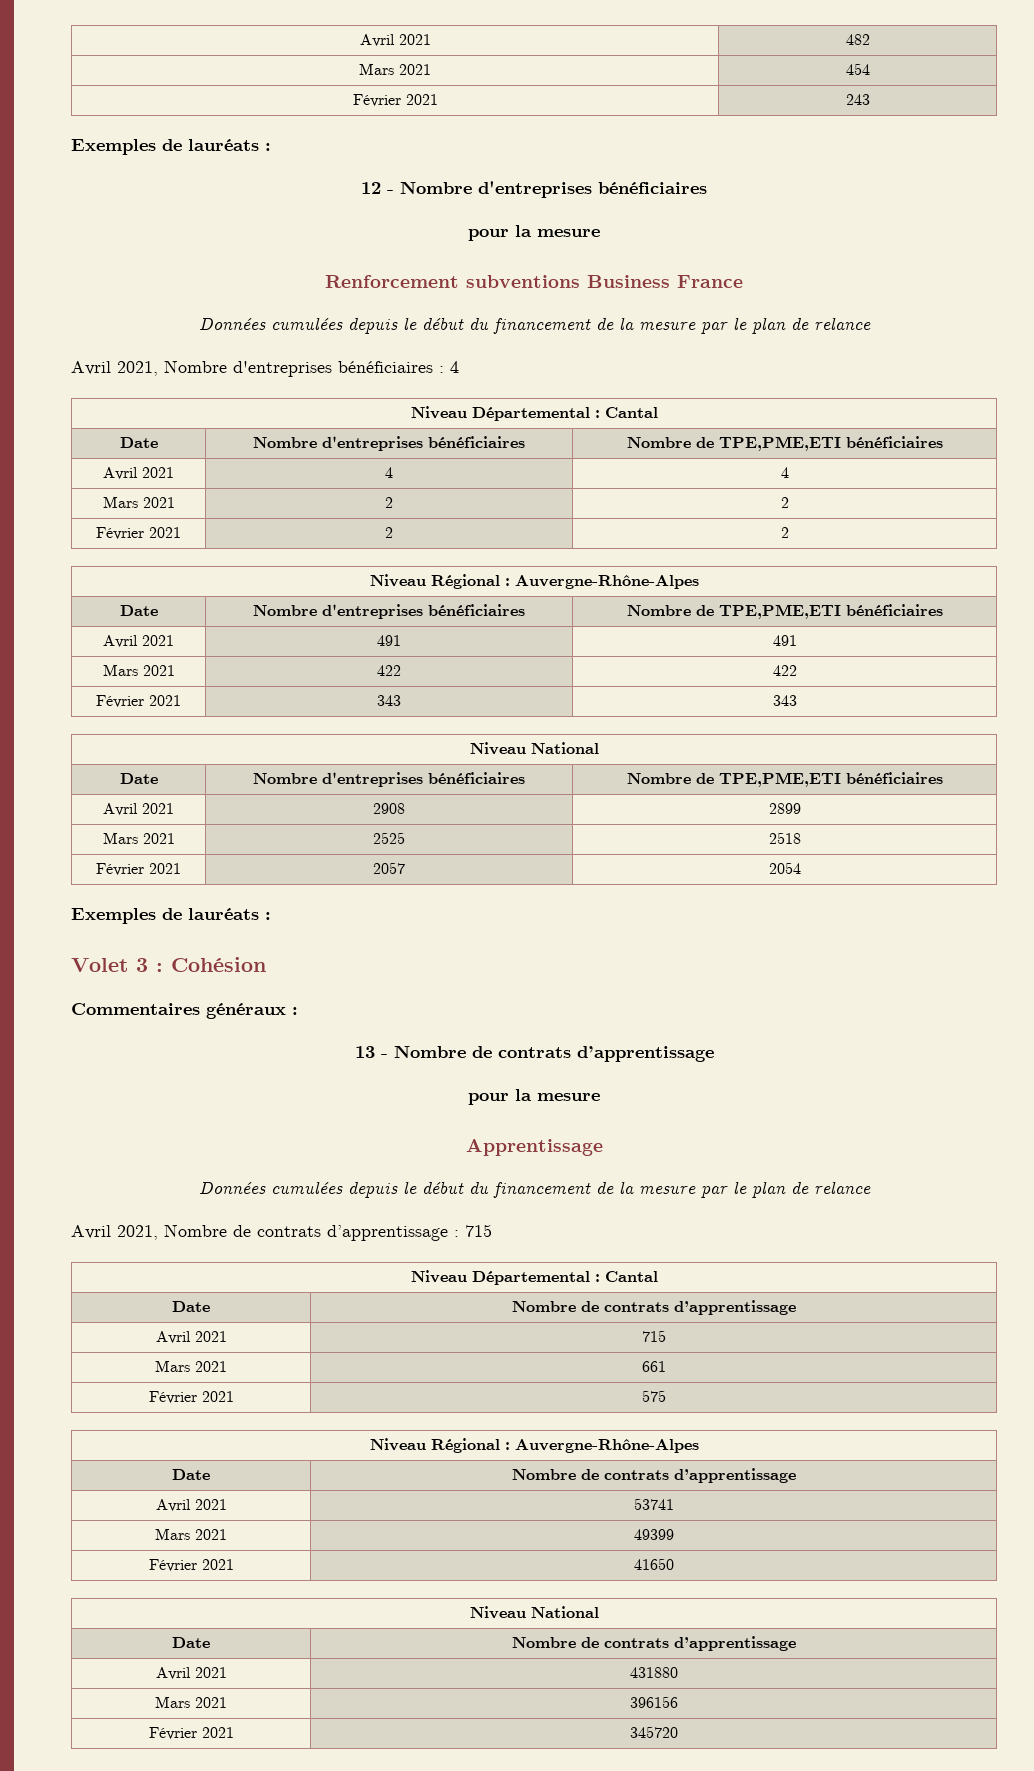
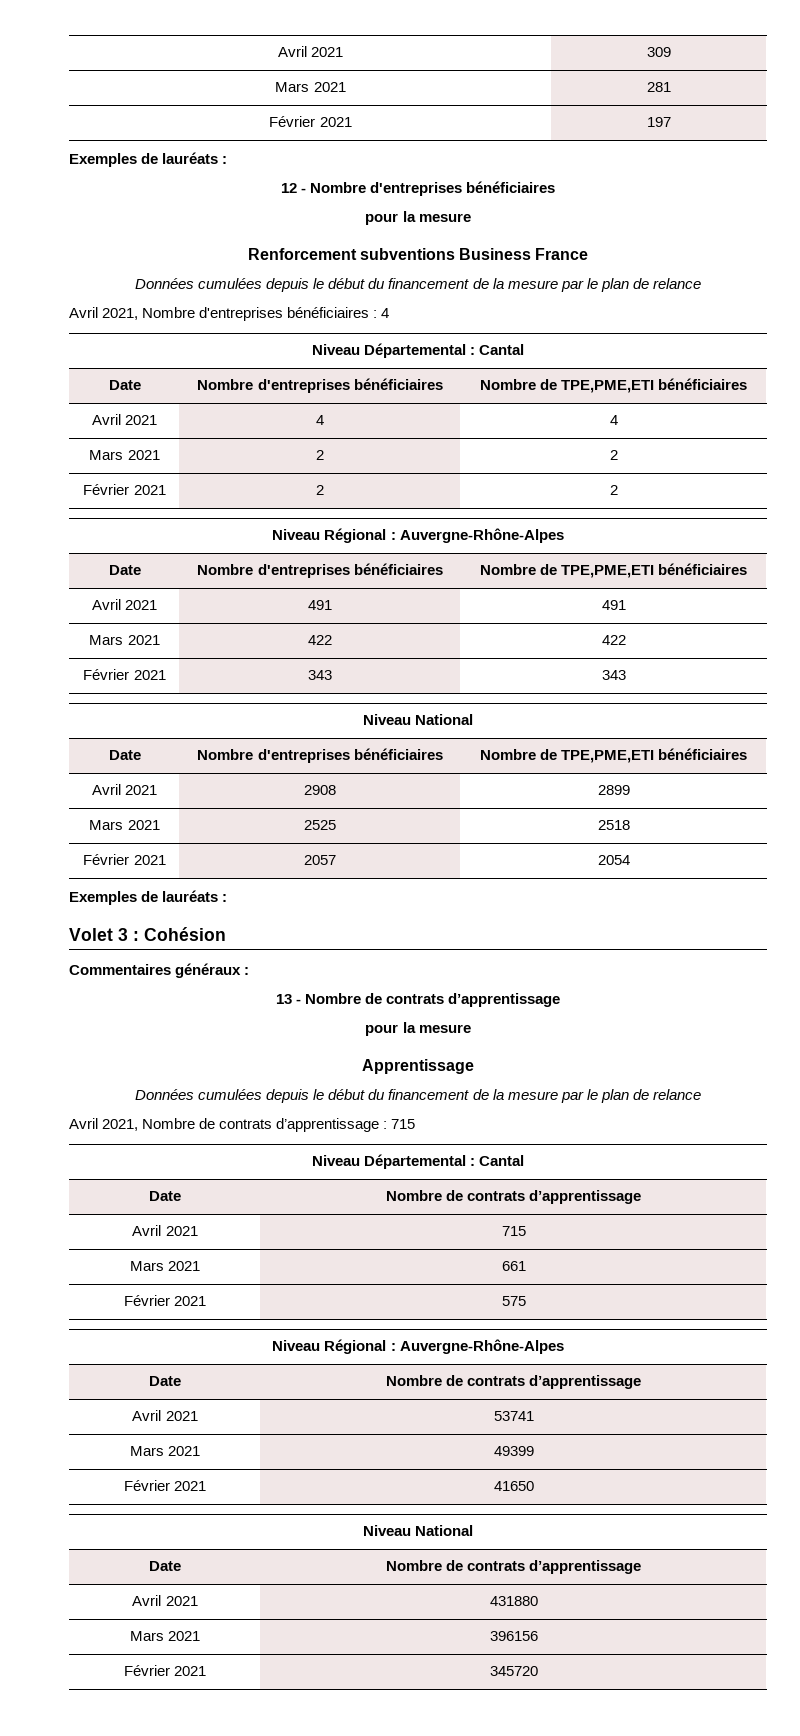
[359,34,431,47] [845,34,870,45] [359,63,431,75] [845,63,870,75] [352,94,438,107] [845,94,870,105] Avril 2021 | 482 // Mars 2021 | 454 // Février 2021 | 243 -> [277,46,344,57] [647,47,671,57] [275,82,346,92] [647,82,671,92] [269,116,352,127] [647,117,671,127] Avril 2021 | 309 // Mars 2021 | 281 // Février 2021 | 197

